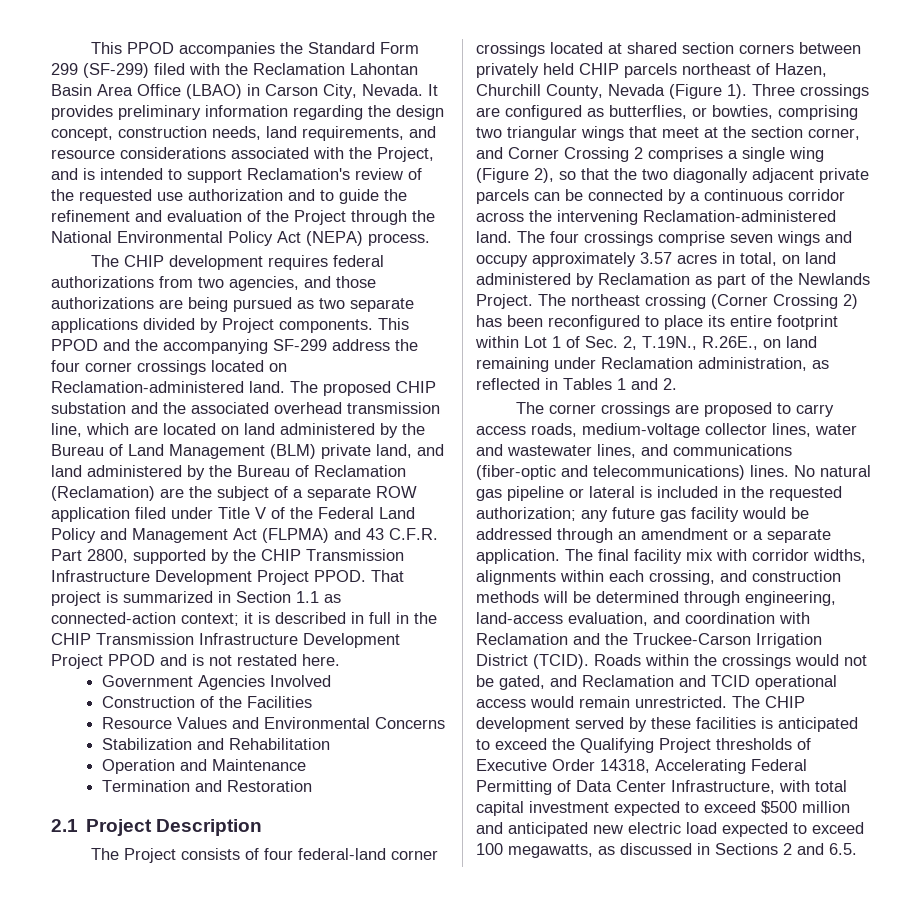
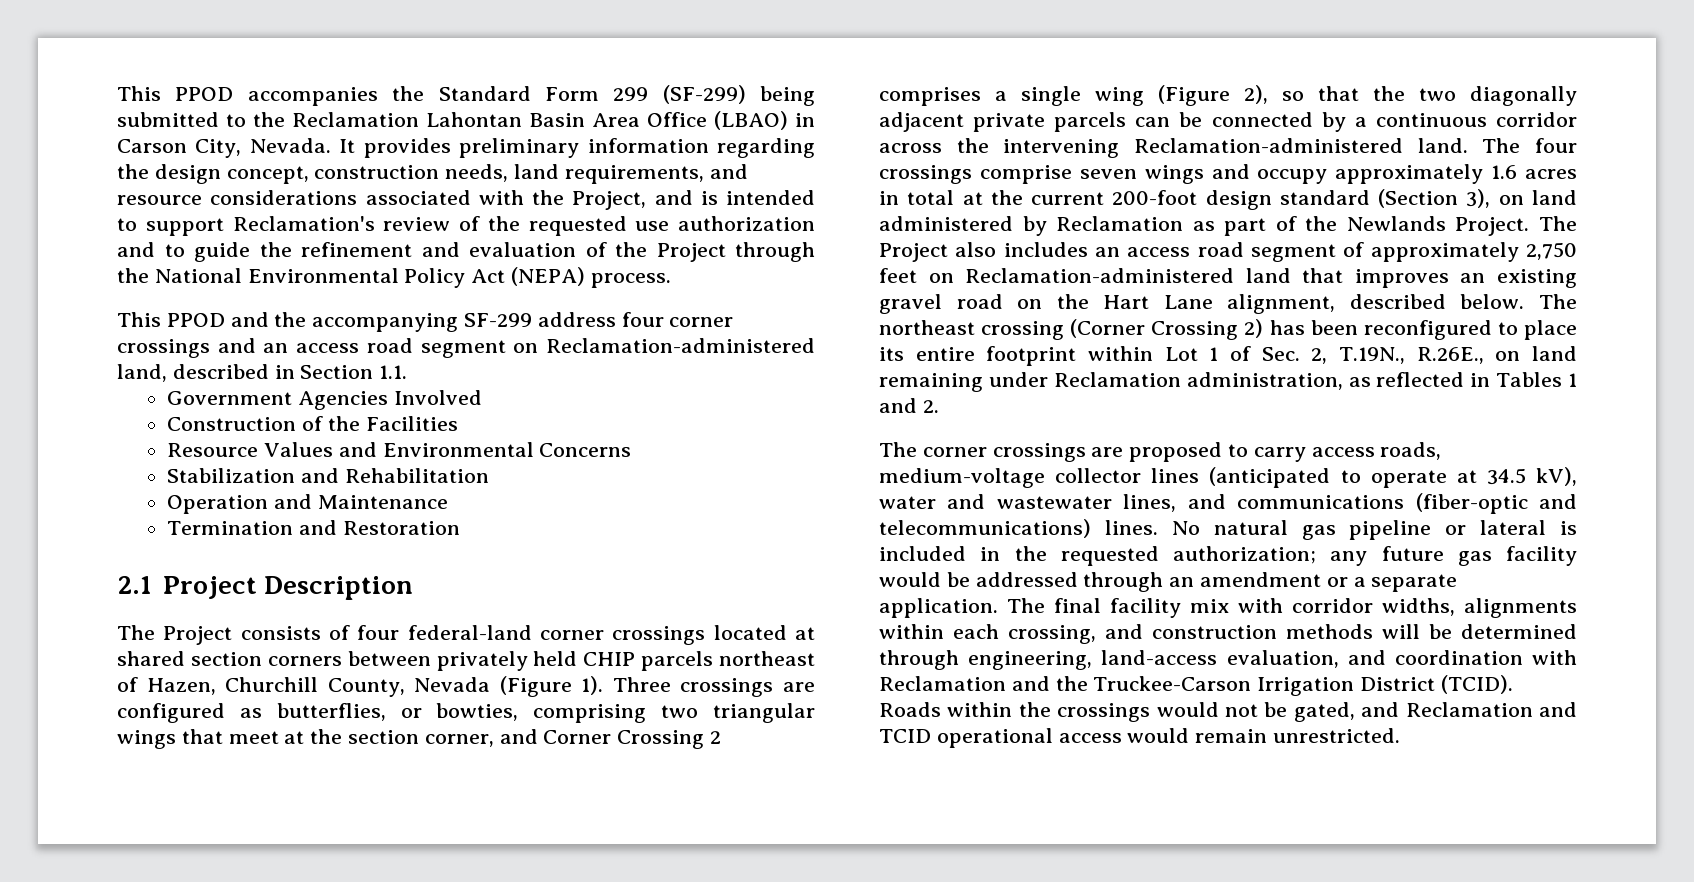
[154,63,220,75] filed with -> [760,86,815,106] [117,112,246,127] being submitted to
[90,255,384,270] [51,276,376,291] [51,297,414,312] [51,318,373,333] The CHIP development requires federal authorizations from two agencies, and those authorizations are being pursued as two separate applications divided by Project components. -> (671, 280) none
[395,339,418,351] the -> (616, 319) none
[211,360,287,372] [51,381,436,396] [51,402,440,414] [51,423,425,438] [51,444,444,459] [51,465,406,480] [51,486,417,501] [51,507,415,522] [51,528,438,543] [51,549,404,564] [51,570,404,585] [51,591,341,606] [51,612,437,626] [51,633,400,648] [51,654,340,669] located on Reclamation-administered land. The proposed CHIP substation and the associated overhead transmission line, which are located on land administered by the Bureau of Land Management (BLM) private land, and land administered by the Bureau of Reclamation (Reclamation) are the subject of a separate ROW application filed under Title V of the Federal Land Policy and Management Act (FLPMA) and 43 C.F.R. Part 2800, supported by the CHIP Transmission Infrastructure Development Project PPOD. That project is summarized in Section 1.1 as connected-action context; it is described in full in the CHIP Transmission Infrastructure Development Project PPOD and is not restated here. -> [217,338,815,358] [117,364,408,382] and an access road segment on Reclamation-administered land, described in Section 1.1.
[640,252,672,264] 3.57 -> [1491,165,1518,179] 1.6
[740,252,777,266] total, -> [907,189,1491,210] total at the current 200-foot design standard (Section 3),
(566, 300) none -> [879,242,1577,262] [879,268,1577,288] [879,294,1577,314] Project also includes an access road segment of approximately 2,750 feet on Reclamation-administered land that improves an existing gravel road on the Hart Lane alignment, described below. The
[772,423,811,437] lines, -> [1151,467,1577,488] lines (anticipated to operate at 34.5 kV),
[732,696,805,708] [476,717,858,732] [476,738,811,753] [476,759,807,774] [476,780,847,795] [476,801,850,816] [476,822,864,837] [476,843,857,858] The CHIP development served by these facilities is anticipated to exceed the Qualifying Project thresholds of Executive Order 14318, Accelerating Federal Permitting of Data Center Infrastructure, with total capital investment expected to exceed $500 million and anticipated new electric load expected to exceed 100 megawatts, as discussed in Sections 2 and 6.5. -> (1401, 735) none

